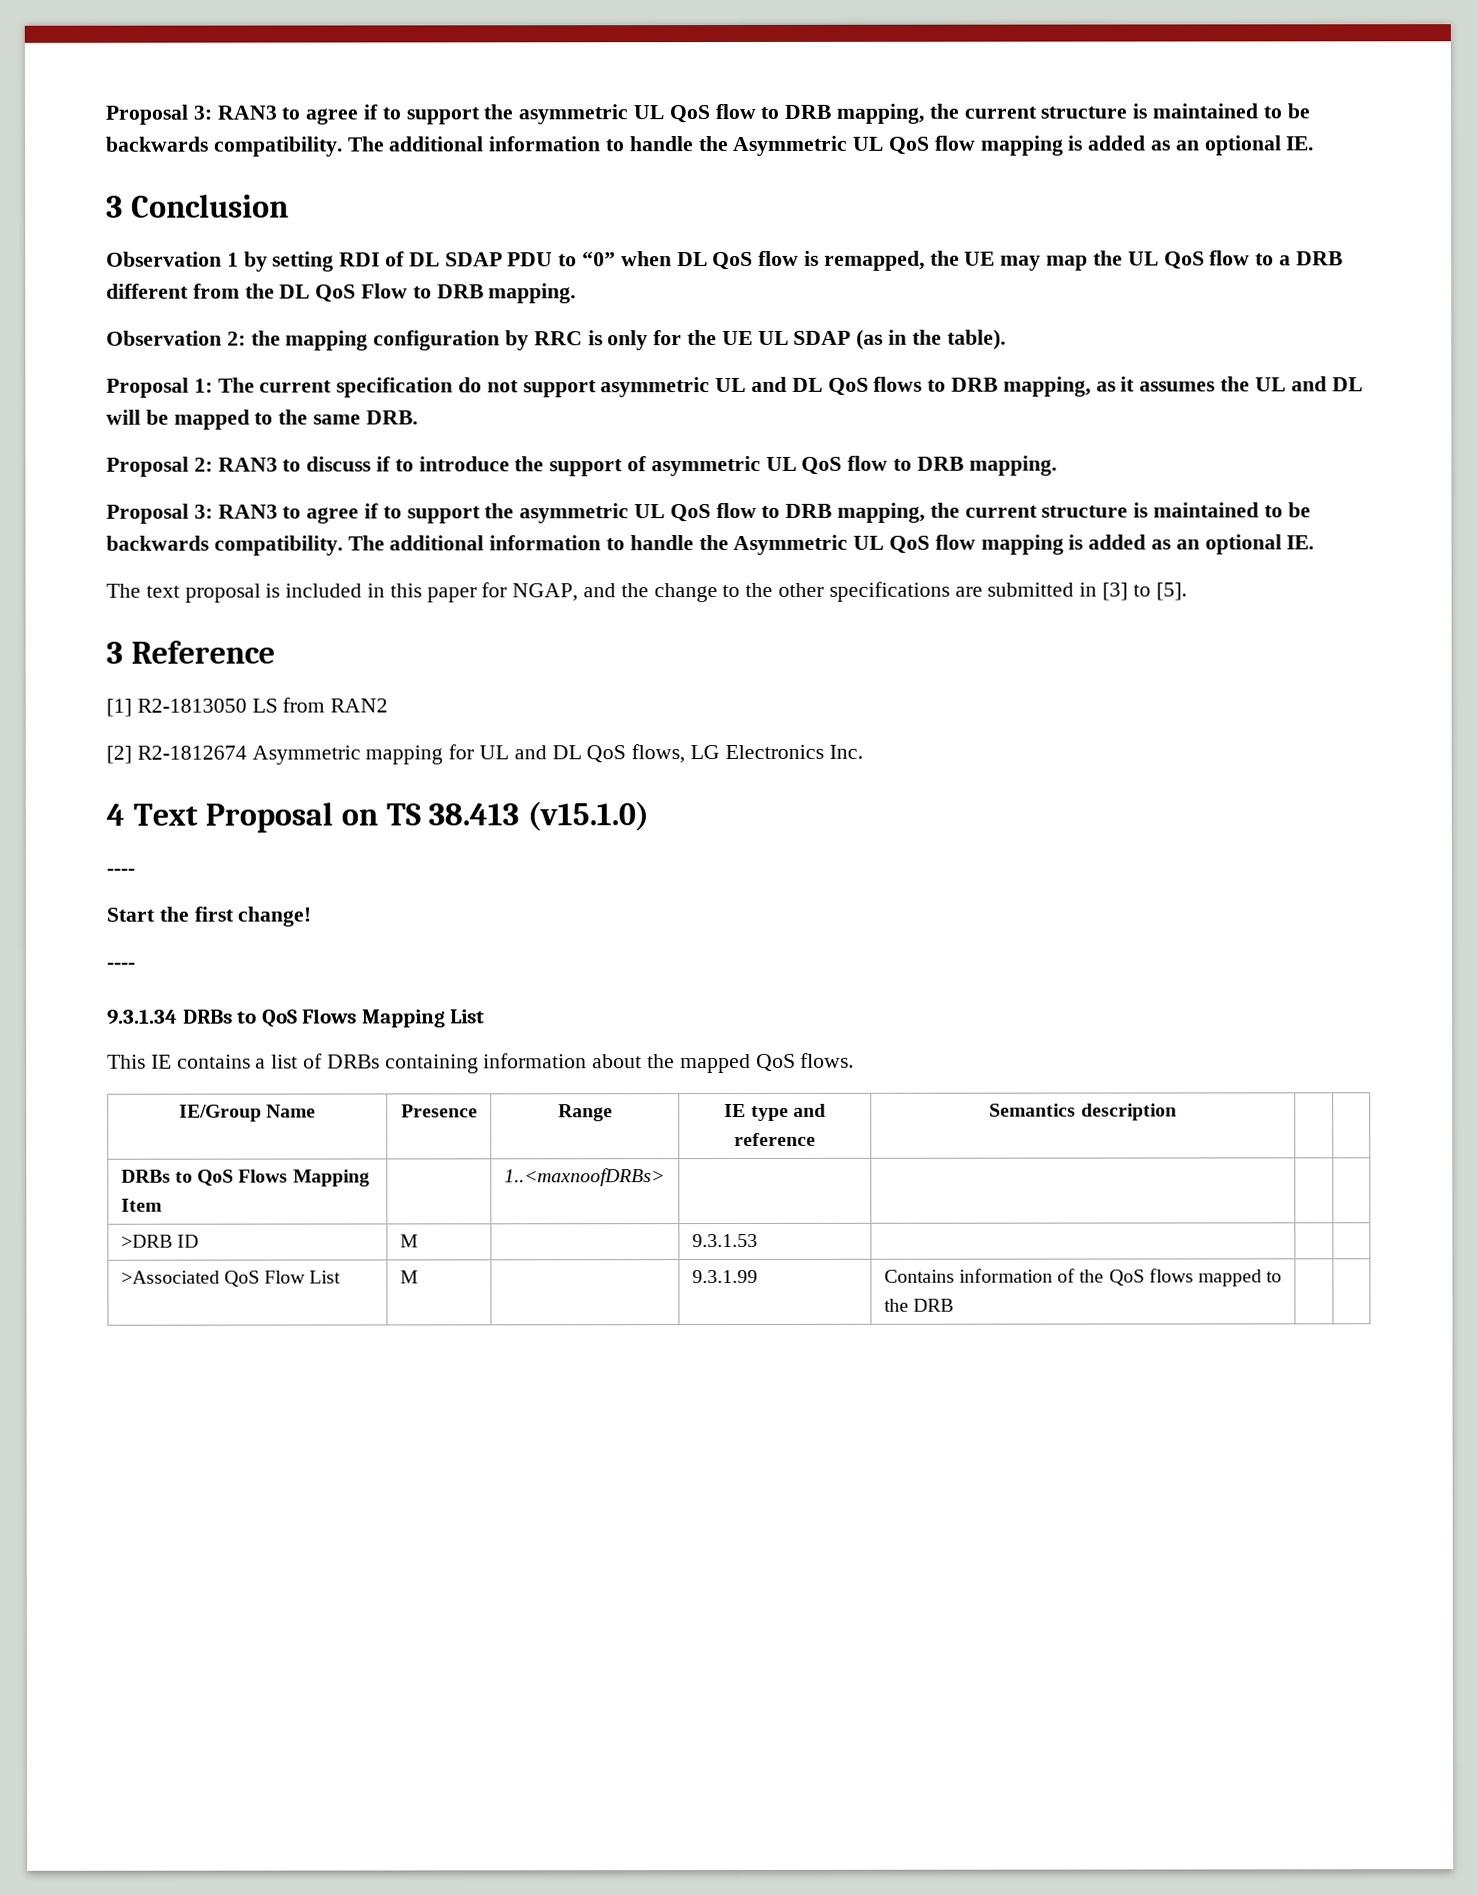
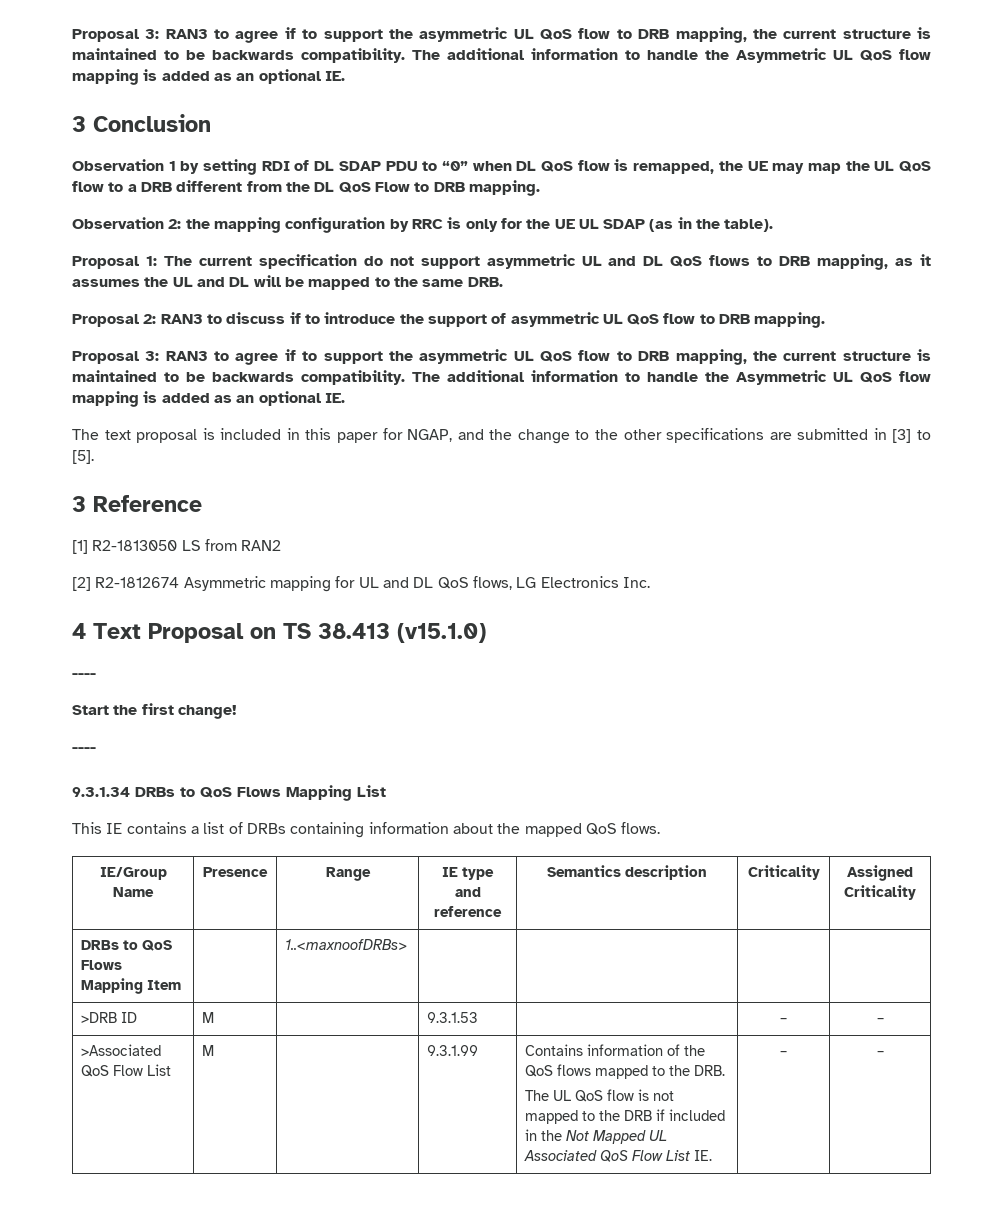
(1177, 1112) | -> [747,865,820,880] [847,865,913,881] [844,885,916,900] Criticality | Assigned Criticality
(758, 1240) | -> [780,1018,787,1023] [876,1018,884,1023] – | –
[912,1298,954,1312] DRB | | -> [694,1065,726,1076] [525,1089,675,1102] [525,1109,726,1124] [525,1129,668,1144] [524,1150,713,1162] [780,1051,787,1056] [876,1051,884,1056] DRB. // The UL QoS flow is not mapped to the DRB if included in the Not Mapped UL Associated QoS Flow List IE. | – | –

